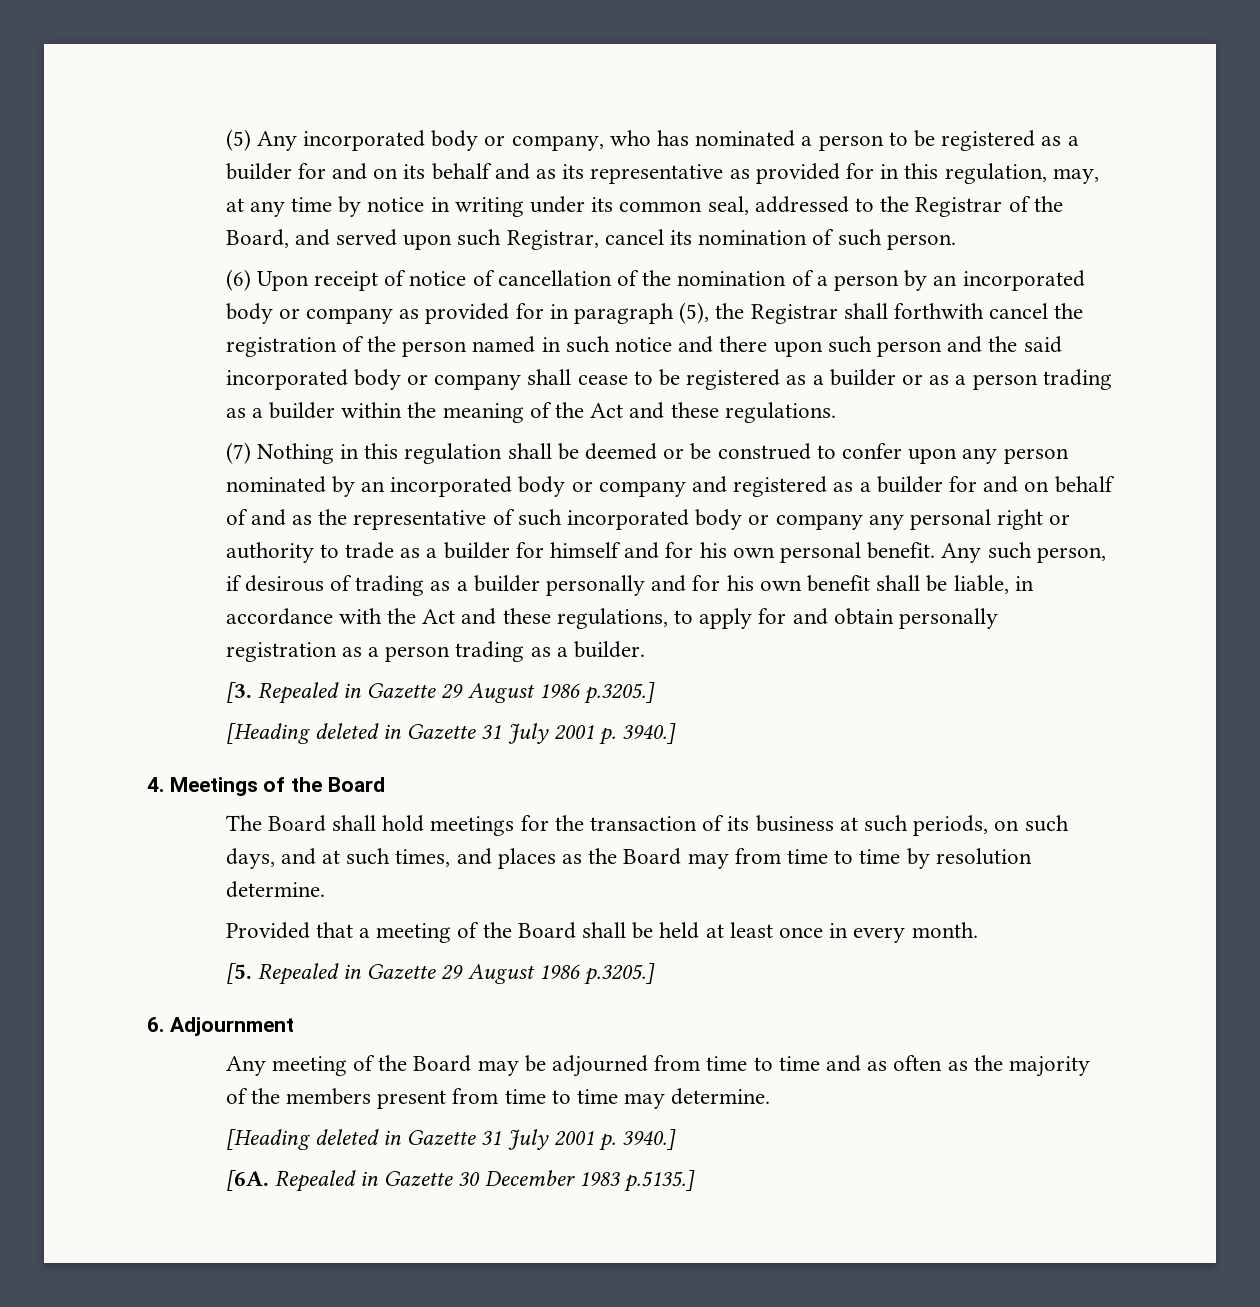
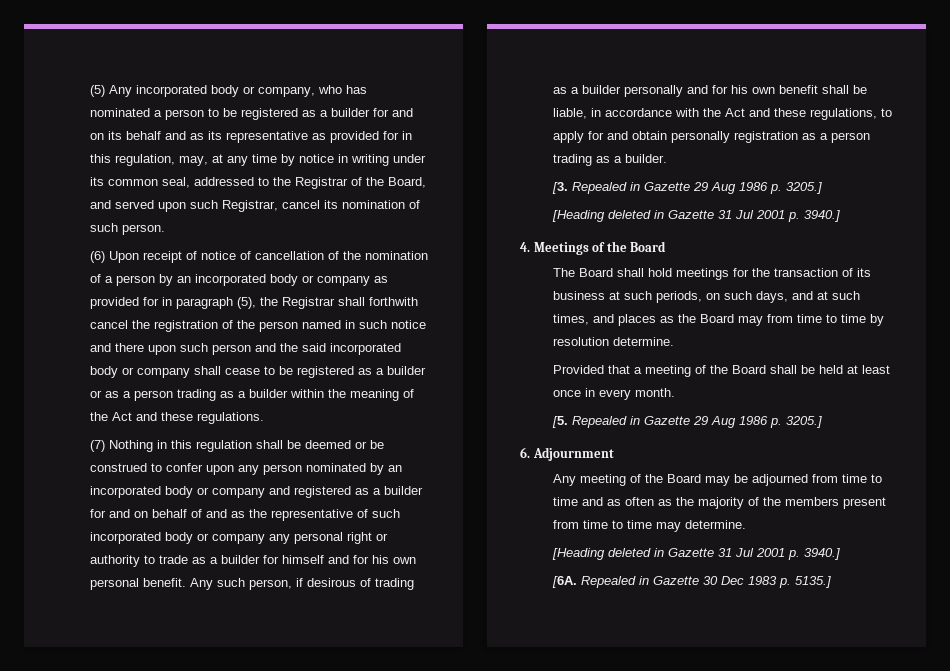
[467,682,655,704] [225,723,549,744] August 1986 p.3205.] // [Heading deleted in Gazette 31 July -> [711,182,823,194] [552,210,755,222] Aug 1986 p. 3205.] // [Heading deleted in Gazette 31 Jul
[467,963,655,985] August 1986 p.3205.] -> [711,416,823,428] Aug 1986 p. 3205.]
[507,1129,549,1150] July -> [735,548,755,557] Jul
[484,1170,695,1192] December 1983 p.5135.] -> [721,576,832,588] Dec 1983 p. 5135.]

